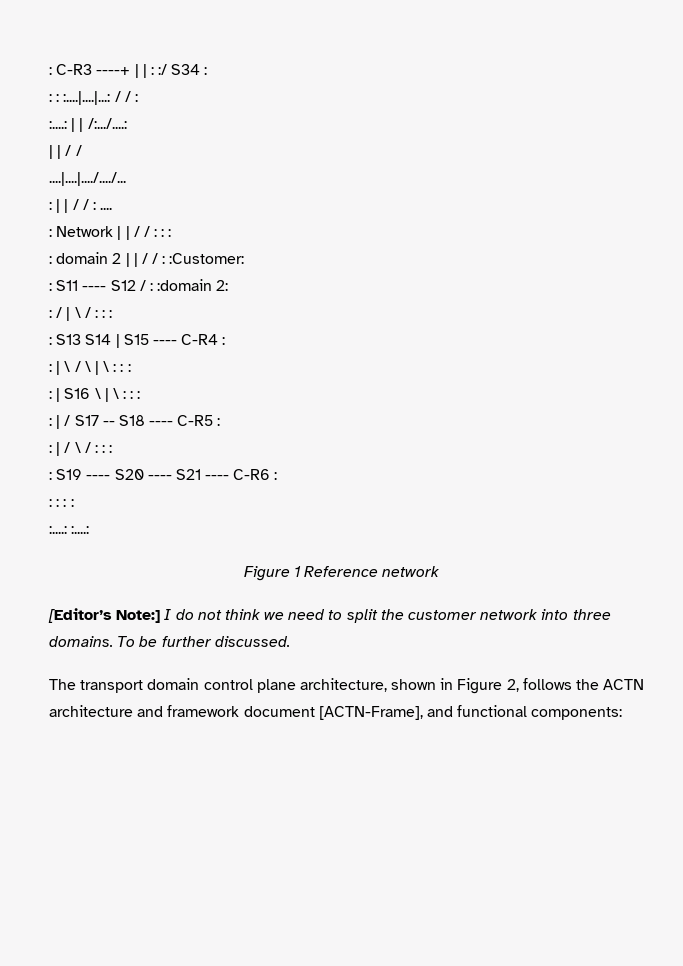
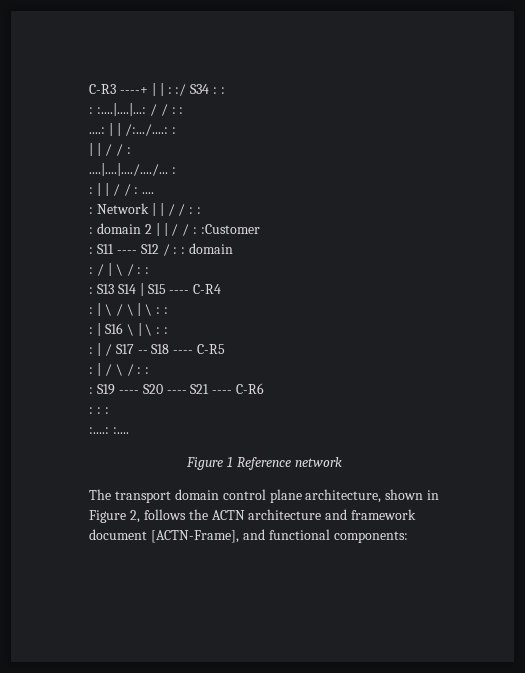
[48,67,52,75] : -> (89, 89) none
[48,94,60,102] // : : -> [220,87,225,94] [89,107,94,114] : // :
[48,121,67,129] // :....: -> [179,107,184,114] [89,127,106,134] : // ....:
[48,145,82,159] // | | / / -> [171,127,176,134] [89,143,131,156] : // | | / / :
(126, 179) none -> [172,167,177,174] :
[168,229,172,237] : -> (201, 210) none
[169,253,245,264] :Customer: -> [200,224,260,234] :Customer
[157,279,229,291] :domain 2: -> [181,243,233,254] : domain
[109,310,113,318] : -> (150, 270) none
[222,337,226,345] : -> (222, 289) none
[127,364,131,372] : -> (168, 310) none
[137,391,141,399] : -> (168, 330) none
[217,418,221,426] : -> (225, 349) none
[109,445,113,453] : -> (150, 370) none
[274,472,278,480] [48,499,74,507] [48,526,90,534] : // : : : : // :....: :....: -> [89,407,110,414] [89,427,130,434] // : : : // :....: :....
[47,608,611,623] [48,636,290,647] // [Editor’s Note:] I do not think we need to split the customer network into three domains. To be further discussed. -> (342, 462) none

